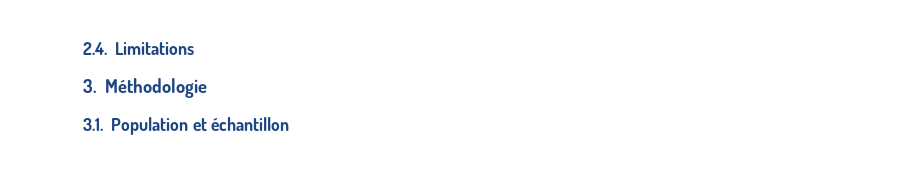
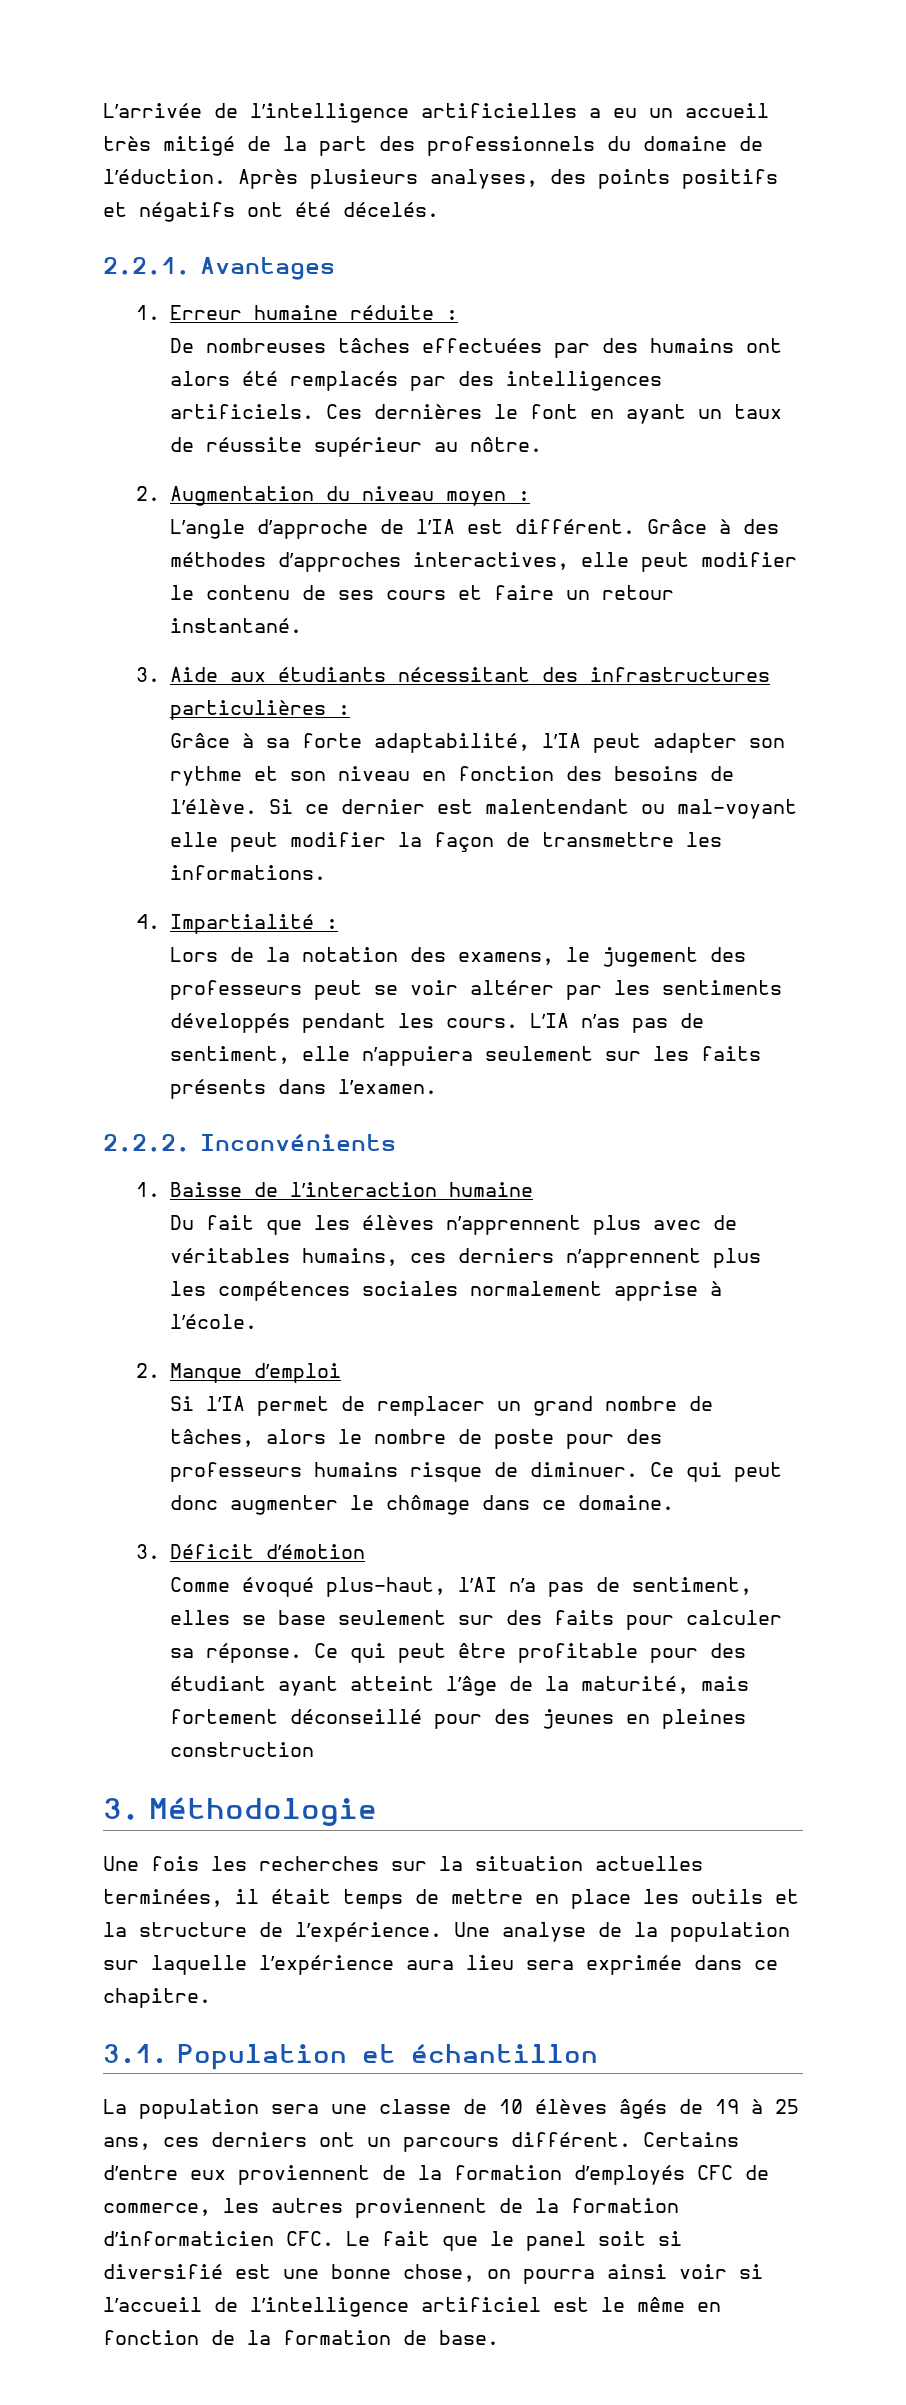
[83,42,194,55] [83,78,207,98] [83,117,290,135] 2.4. Limitations // 3. Méthodologie // 3.1. Population et échantillon -> [103,103,769,123] [103,136,763,156] [103,169,778,189] [103,202,439,222] [103,257,335,280] [136,305,459,320] [169,338,782,358] [169,371,662,391] [169,404,782,424] [169,437,542,457] [136,486,531,506] [169,519,779,539] [169,552,797,572] [169,585,674,600] [169,618,302,633] [136,667,771,682] [170,700,351,720] [169,733,785,753] [169,766,734,786] [169,799,797,819] [169,832,722,852] [169,865,326,880] [136,914,339,934] [169,947,746,967] [169,980,782,1000] [169,1013,704,1033] [169,1046,761,1066] [169,1079,437,1099] [103,1134,396,1152] [136,1182,534,1197] [169,1215,737,1235] [169,1248,761,1268] [169,1281,722,1301] [169,1314,257,1329] [136,1363,342,1383] [169,1396,713,1416] [169,1429,662,1449] [169,1462,782,1482] [169,1495,674,1515] [136,1544,366,1559] [169,1577,752,1597] [169,1610,782,1630] [169,1643,746,1663] [169,1676,749,1696] [169,1709,746,1729] [169,1742,314,1757] [103,1797,377,1826] [103,1856,703,1871] [103,1889,799,1909] [103,1922,790,1942] [103,1955,778,1975] [103,1988,211,2008] [103,2044,598,2070] [103,2099,799,2119] [103,2132,739,2152] [103,2165,769,2185] [103,2198,679,2218] [103,2231,682,2251] [103,2264,763,2284] [103,2297,721,2317] [103,2330,499,2345] L’arrivée de l’intelligence artificielles a eu un accueil très mitigé de la part des professionnels du domaine de l’éduction. Après plusieurs analyses, des points positifs et négatifs ont été décelés. // 2.2.1. Avantages // 1. Erreur humaine réduite : // De nombreuses tâches effectuées par des humains ont alors été remplacés par des intelligences artificiels. Ces dernières le font en ayant un taux de réussite supérieur au nôtre. // 2. Augmentation du niveau moyen : // L’angle d’approche de l’IA est différent. Grâce à des méthodes d’approches interactives, elle peut modifier le contenu de ses cours et faire un retour instantané. // 3. Aide aux étudiants nécessitant des infrastructures particulières : // Grâce à sa forte adaptabilité, l’IA peut adapter son rythme et son niveau en fonction des besoins de l’élève. Si ce dernier est malentendant ou mal-voyant elle peut modifier la façon de transmettre les informations. // 4. Impartialité : // Lors de la notation des examens, le jugement des professeurs peut se voir altérer par les sentiments développés pendant les cours. L’IA n’as pas de sentiment, elle n’appuiera seulement sur les faits présents dans l’examen. // 2.2.2. Inconvénients // 1. Baisse de l’interaction humaine // Du fait que les élèves n’apprennent plus avec de véritables humains, ces derniers n’apprennent plus les compétences sociales normalement apprise à l’école. // 2. Manque d’emploi // Si l’IA permet de remplacer un grand nombre de tâches, alors le nombre de poste pour des professeurs humains risque de diminuer. Ce qui peut donc augmenter le chômage dans ce domaine. // 3. Déficit d’émotion // Comme évoqué plus-haut, l’AI n’a pas de sentiment, elles se base seulement sur des faits pour calculer sa réponse. Ce qui peut être profitable pour des étudiant ayant atteint l’âge de la maturité, mais fortement déconseillé pour des jeunes en pleines construction // 3. Méthodologie // Une fois les recherches sur la situation actuelles terminées, il était temps de mettre en place les outils et la structure de l’expérience. Une analyse de la population sur laquelle l’expérience aura lieu sera exprimée dans ce chapitre. // 3.1. Population et échantillon // La population sera une classe de 10 élèves âgés de 19 à 25 ans, ces derniers ont un parcours différent. Certains d’entre eux proviennent de la formation d’employés CFC de commerce, les autres proviennent de la formation d’informaticien CFC. Le fait que le panel soit si diversifié est une bonne chose, on pourra ainsi voir si l’accueil de l’intelligence artificiel est le même en fonction de la formation de base.

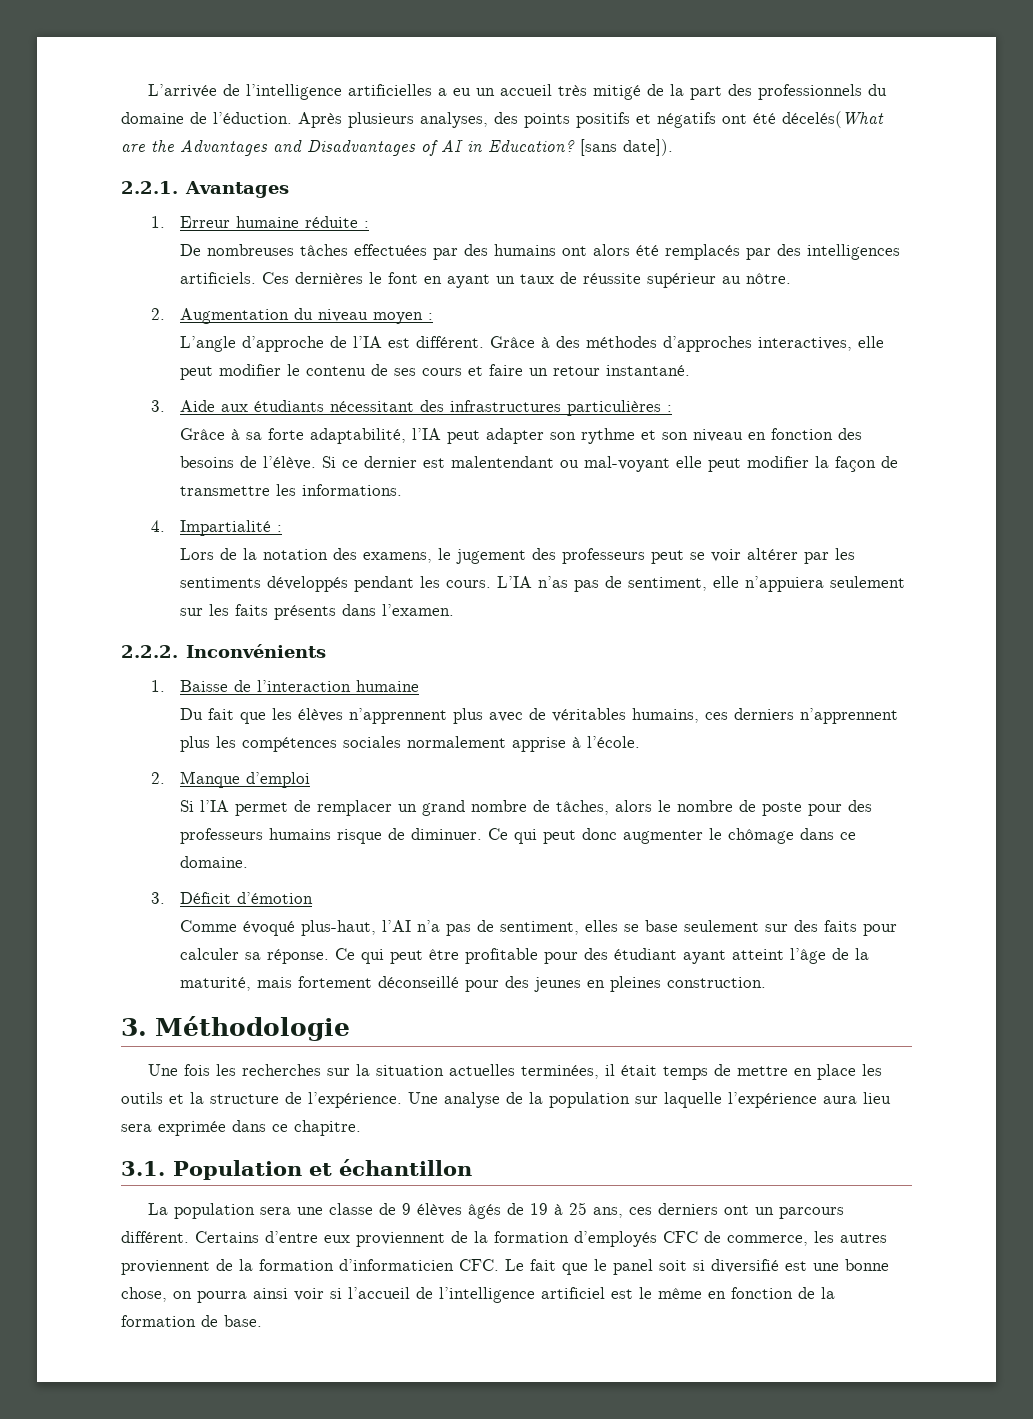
[343,202,439,217] décelés. -> [782,111,884,128] [121,139,673,156] décelés(What are the Advantages and Disadvantages of AI in Education? [sans date]).
[169,1742,314,1757] construction -> [667,977,767,988] construction.
[499,2099,523,2114] 10 -> [402,1203,412,1215] 9

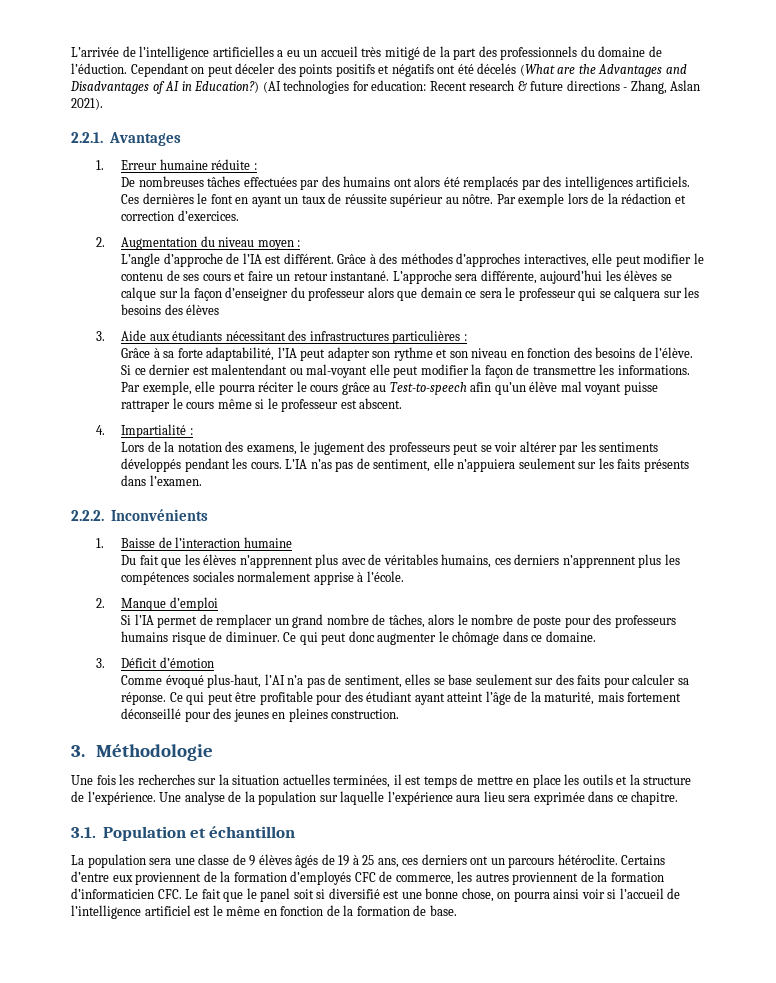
[298,112,488,128] Après plusieurs analyses, -> [130,63,276,77] Cependant on peut déceler
[782,111,884,128] décelés(What -> [477,63,555,76] décelés (What
[488,139,673,156] Education? [sans date]). -> [194,80,701,94] [71,98,103,110] Education?) (AI technologies for education: Recent research & future directions - Zhang, Aslan 2021).
(792, 278) none -> [496,193,686,207] [121,210,239,221] Par exemple lors de la rédaction et correction d’exercices.
(691, 370) none -> [392,270,672,284] [121,287,700,301] [121,304,220,315] L’approche sera différente, aujourd’hui les élèves se calque sur la façon d’enseigner du professeur alors que demain ce sera le professeur qui se calquera sur les besoins des élèves
(403, 490) none -> [121,381,658,395] [121,398,403,412] Par exemple, elle pourra réciter le cours grâce au Test-to-speech afin qu’un élève mal voyant puisse rattraper le cours même si le professeur est abscent.
[621,1065,658,1076] était -> [405,776,422,785] est
[121,1231,189,1243] différent. -> [557,854,618,865] hétéroclite.

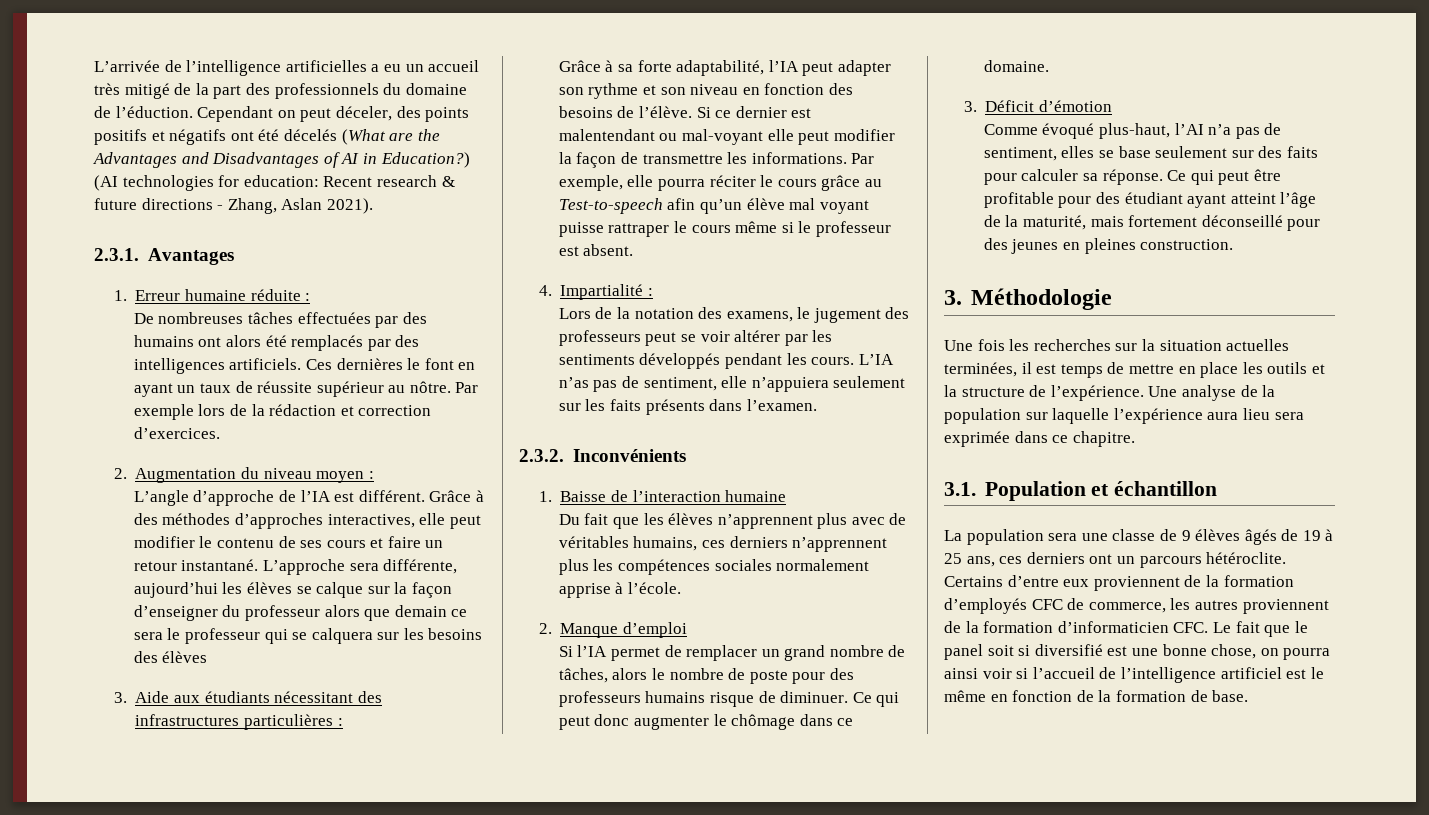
[235,63,276,74] déceler -> [335,106,392,121] déceler,
[71,132,103,143] 2.2.1. -> [94,248,139,261] 2.3.1.
[359,398,403,409] abscent. -> [583,244,634,256] absent.
[71,510,104,521] 2.2.2. -> [519,449,564,462] 2.3.2.

